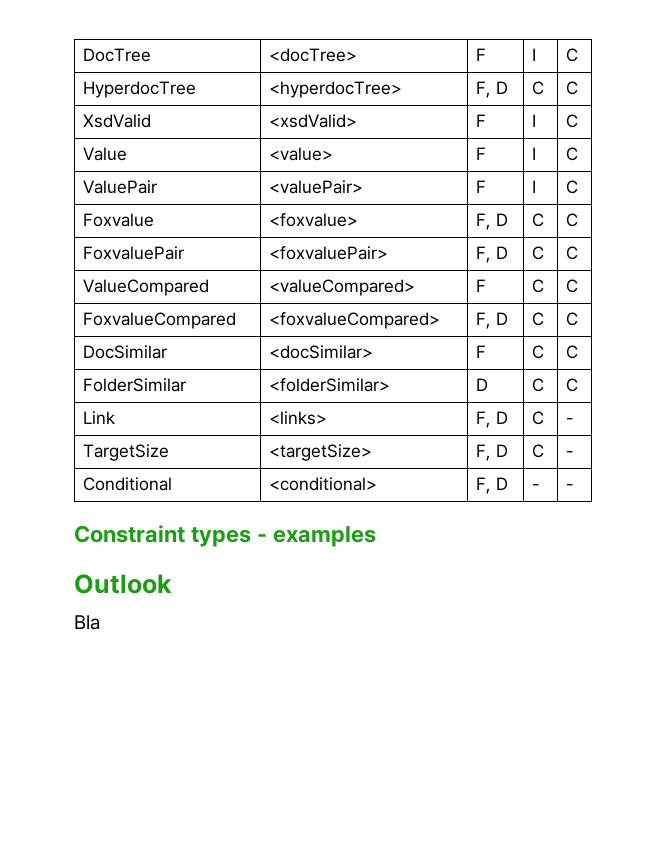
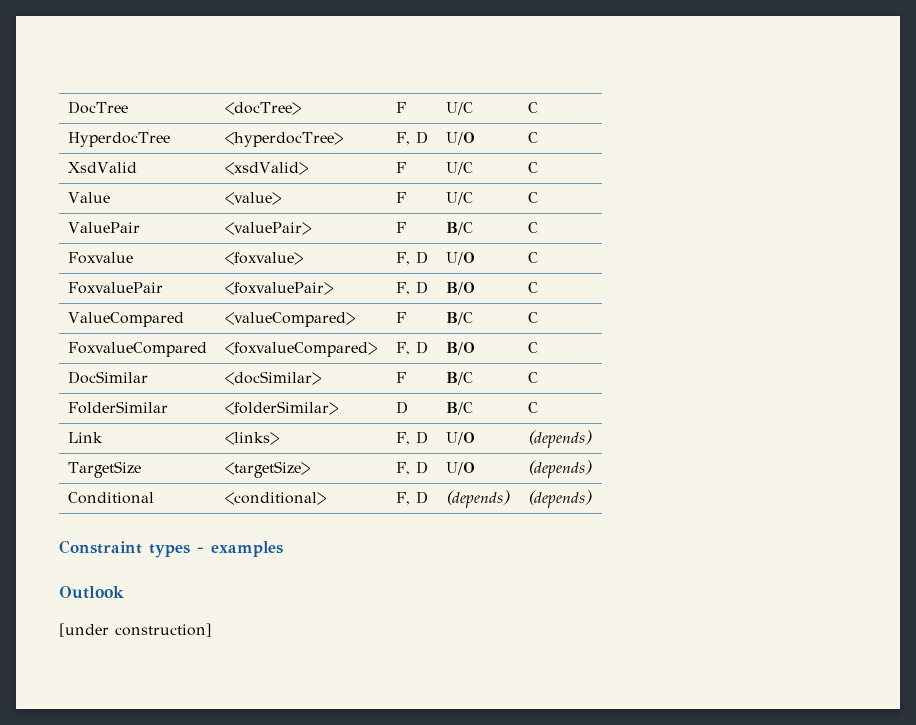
[531,48,536,61] I -> [445,102,473,115] U/C
[531,81,544,95] C -> [445,132,475,145] U/O
[531,114,536,127] I -> [445,162,473,175] U/C
[531,147,536,160] I -> [445,192,473,205] U/C
[531,180,536,193] I -> [445,222,473,235] B/C
[531,213,544,227] C -> [445,252,475,265] U/O
[531,246,544,260] C -> [445,282,475,295] B/O
[531,279,544,293] C -> [445,312,473,325] B/C
[531,312,544,326] C -> [445,342,475,355] B/O
[531,345,544,359] C -> [445,372,473,385] B/C
[531,378,544,392] C -> [445,402,473,415] B/C
[531,411,544,425] [565,418,574,424] C | - -> [445,432,475,445] [527,430,592,448] U/O | (depends)
[531,444,544,458] [565,451,574,457] C | - -> [445,462,475,475] [527,460,592,478] U/O | (depends)
[531,484,540,490] [565,484,574,490] - | - -> [445,490,510,508] [527,490,592,508] (depends) | (depends)
[74,615,100,630] Bla -> [59,623,212,637] [under construction]

